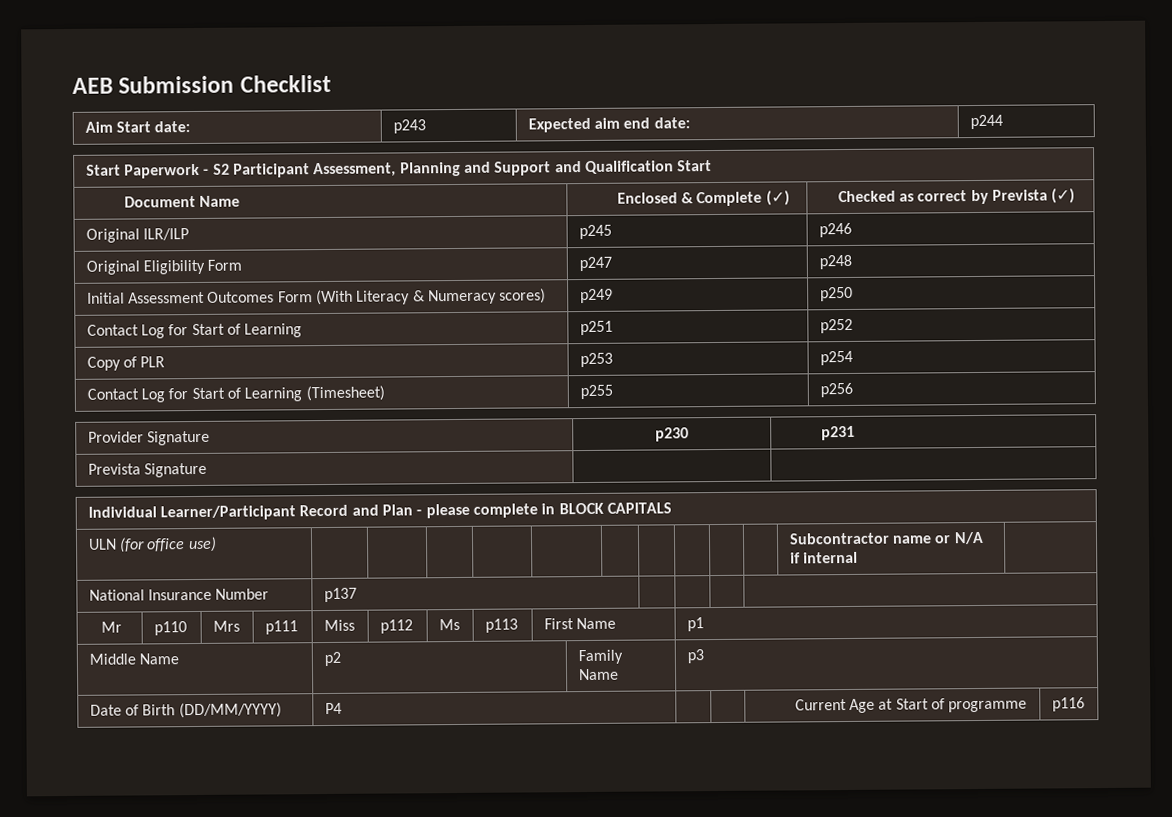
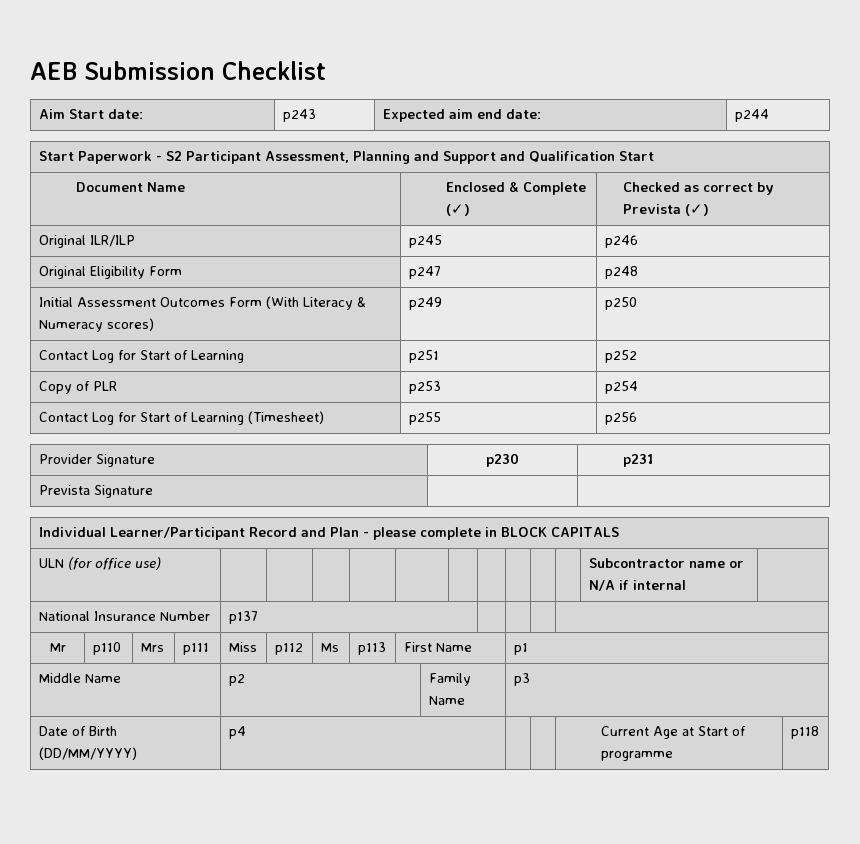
[324,702,342,715] P4 -> [228,726,246,739] p4
[1051,697,1085,712] p116 -> [790,726,819,739] p118

